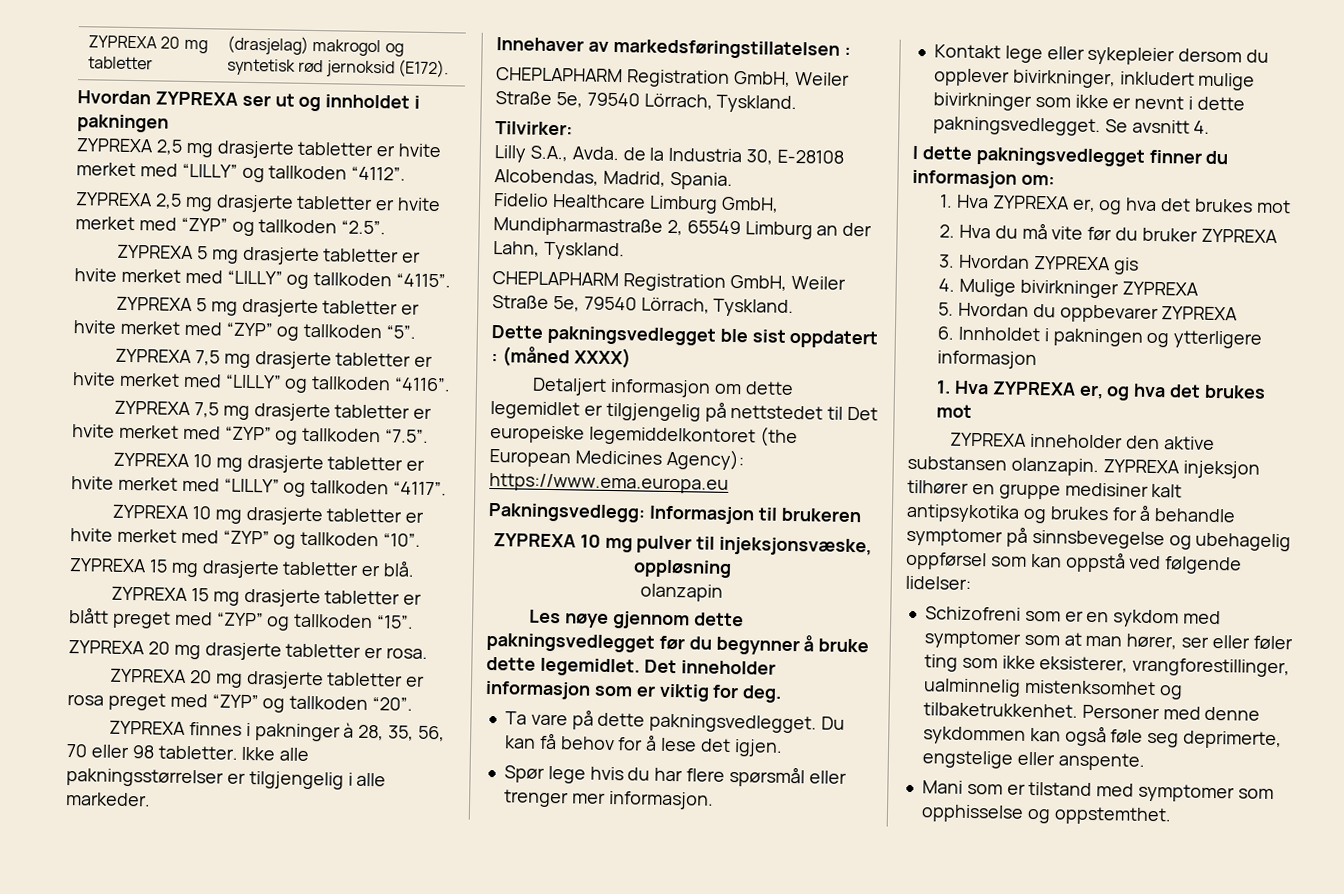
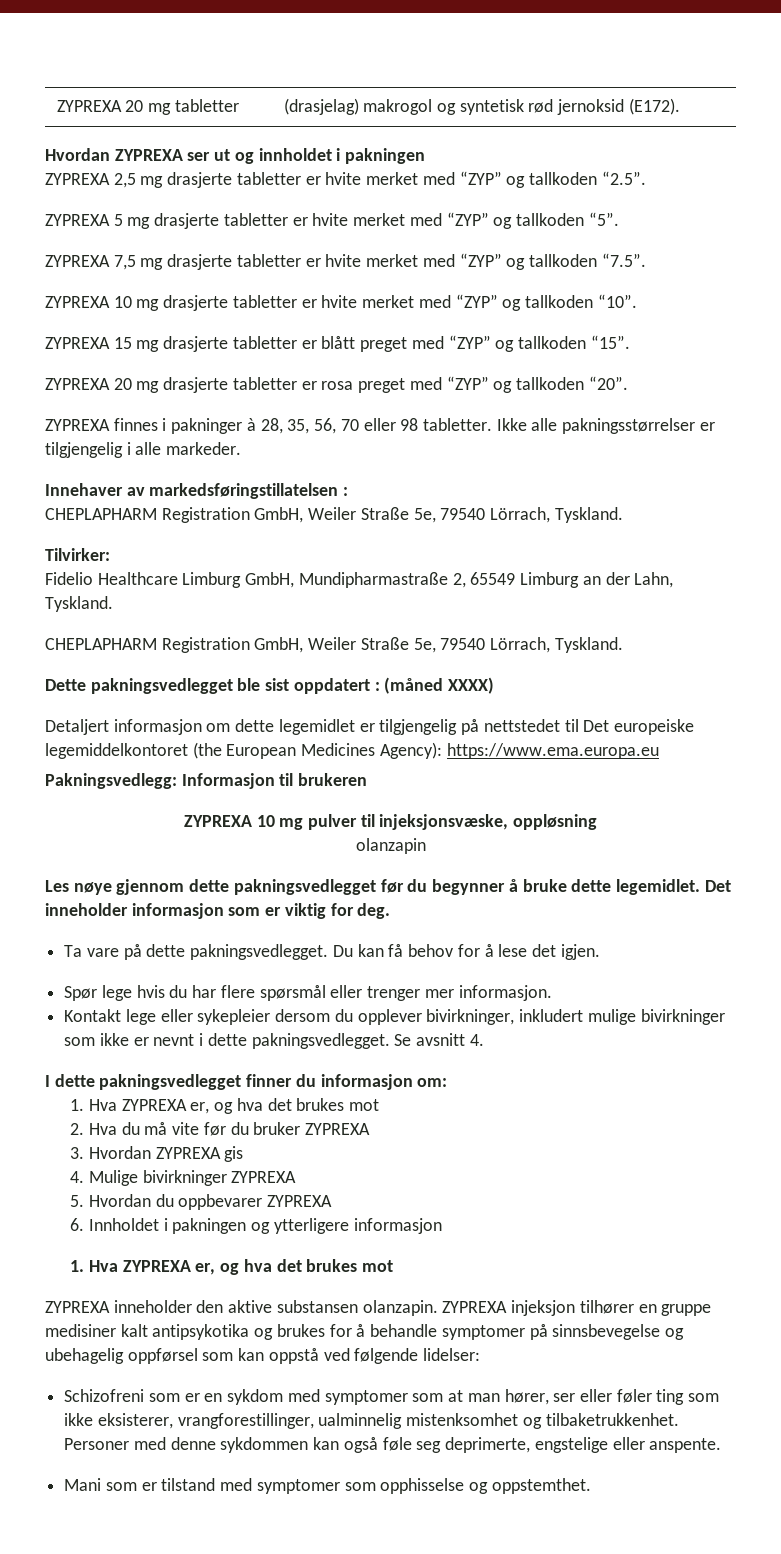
[76,138,442,159] [76,162,407,183] // ZYPREXA 2,5 mg drasjerte tabletter er hvite merket med “LILLY” og tallkoden “4112”. -> (426, 156) none
[117,244,422,266] [74,268,452,289] // ZYPREXA 5 mg drasjerte tabletter er hvite merket med “LILLY” og tallkoden “4115”. -> (646, 178) none
[115,348,434,370] [72,372,452,393] // ZYPREXA 7,5 mg drasjerte tabletter er hvite merket med “LILLY” og tallkoden “4116”. -> (619, 219) none
[113,452,426,474] [71,476,448,497] // ZYPREXA 10 mg drasjerte tabletter er hvite merket med “LILLY” og tallkoden “4117”. -> (646, 260) none
[69,558,416,579] // ZYPREXA 15 mg drasjerte tabletter er blå. -> (637, 301) none
[68,640,429,661] // ZYPREXA 20 mg drasjerte tabletter er rosa. -> (630, 342) none
[494,145,845,165] [494,169,733,190] // Lilly S.A., Avda. de la Industria 30, E-28108 Alcobendas, Madrid, Spania. -> (110, 554) none

